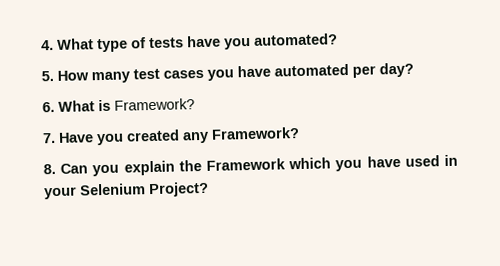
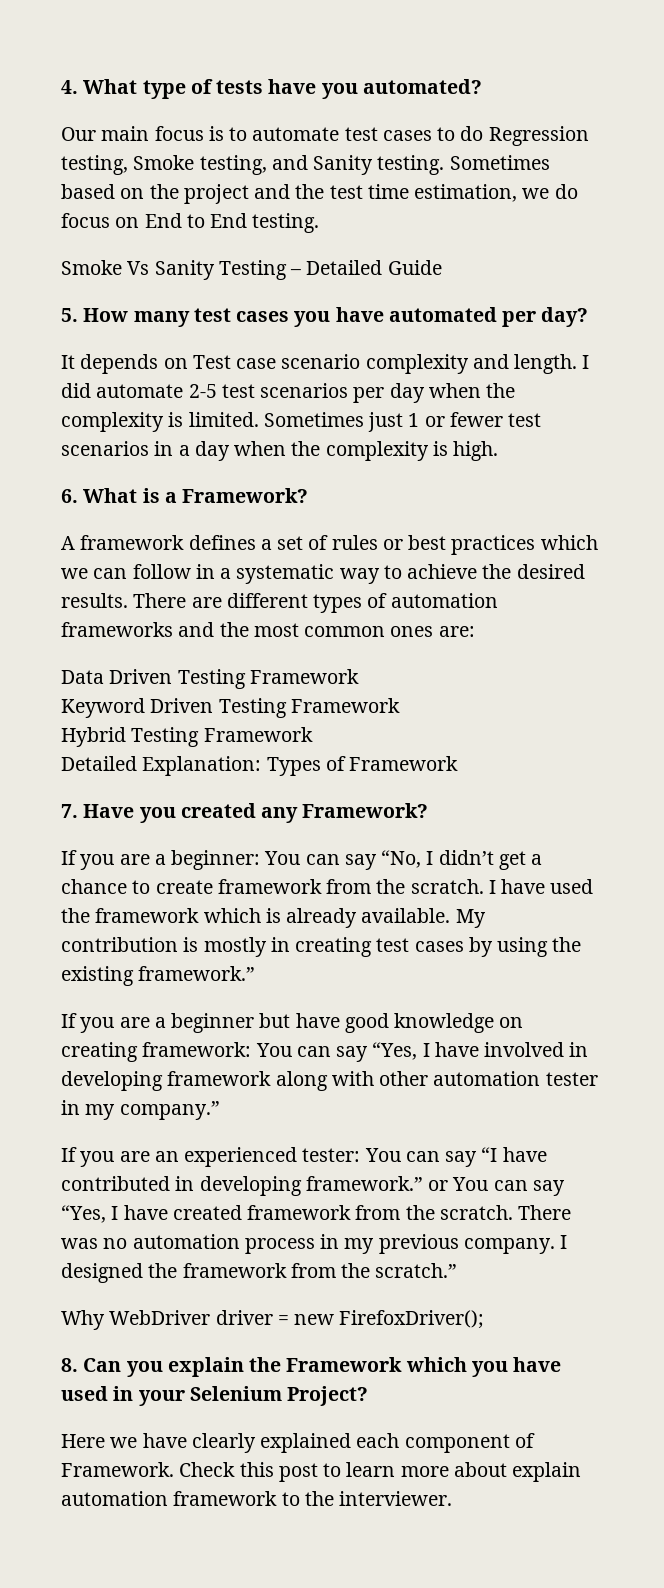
(338, 39) none -> [61,126,589,146] [61,155,550,175] [61,184,578,204] [61,213,320,233] [61,260,442,280] // Our main focus is to automate test cases to do Regression testing, Smoke testing, and Sanity testing. Sometimes based on the project and the test time estimation, we do focus on End to End testing. // Smoke Vs Sanity Testing – Detailed Guide
(414, 70) none -> [61,354,590,374] [61,383,516,403] [61,412,542,432] [61,441,499,461] // It depends on Test case scenario complexity and length. I did automate 2-5 test scenarios per day when the complexity is limited. Sometimes just 1 or fewer test scenarios in a day when the complexity is high.
[114,98,195,111] Framework? -> [164,488,309,503] [61,535,598,555] [61,564,585,584] [61,593,498,613] [61,622,475,637] [61,669,359,689] [61,698,400,718] [61,727,313,747] [61,756,459,776] a Framework? // A framework defines a set of rules or best practices which we can follow in a systematic way to achieve the desired results. There are different types of automation frameworks and the most common ones are: // Data Driven Testing Framework // Keyword Driven Testing Framework // Hybrid Testing Framework // Detailed Explanation: Types of Framework
(300, 133) none -> [61,850,543,870] [61,879,594,894] [61,908,486,928] [61,937,582,957] [61,966,256,986] [61,1013,524,1033] [61,1042,589,1062] [61,1071,598,1091] [61,1100,220,1120] [61,1147,547,1167] [61,1176,565,1196] [61,1205,572,1223] [61,1234,568,1254] [61,1263,458,1283] [61,1310,485,1330] // If you are a beginner: You can say “No, I didn’t get a chance to create framework from the scratch. I have used the framework which is already available. My contribution is mostly in creating test cases by using the existing framework.” // If you are a beginner but have good knowledge on creating framework: You can say “Yes, I have involved in developing framework along with other automation tester in my company.” // If you are an experienced tester: You can say “I have contributed in developing framework.” or You can say “Yes, I have created framework from the scratch. There was no automation process in my previous company. I designed the framework from the scratch.” // Why WebDriver driver = new FirefoxDriver();
(209, 189) none -> [61,1433,535,1453] [61,1462,582,1482] [61,1491,453,1506] // Here we have clearly explained each component of Framework. Check this post to learn more about explain automation framework to the interviewer.

